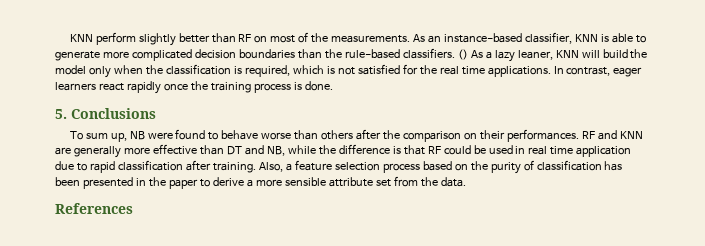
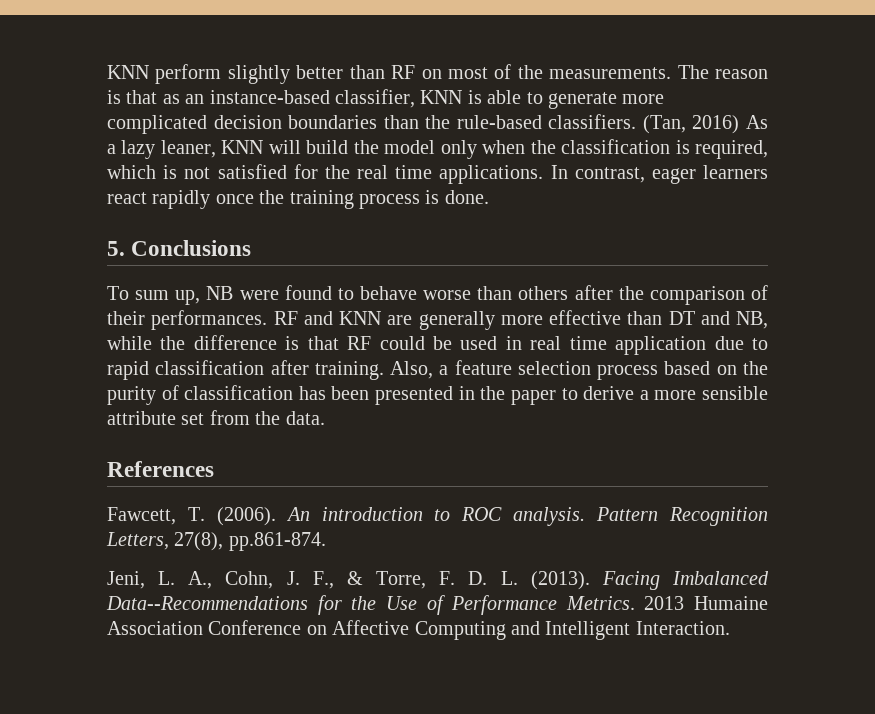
[413,34,426,42] As -> [677,65,768,79] [107,90,180,104] The reason is that as
[457,49,468,60] () -> [642,115,740,134] (Tan, 2016)
[464,133,478,140] on -> [751,285,768,300] of
(133, 208) none -> [107,507,769,526] [106,532,326,551] [107,571,769,590] [106,595,768,615] [107,620,730,640] // Fawcett, T. (2006). An introduction to ROC analysis. Pattern Recognition Letters, 27(8), pp.861-874. // Jeni, L. A., Cohn, J. F., & Torre, F. D. L. (2013). Facing Imbalanced Data--Recommendations for the Use of Performance Metrics. 2013 Humaine Association Conference on Affective Computing and Intelligent Interaction.

